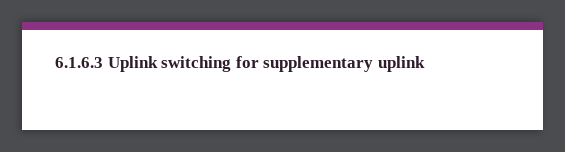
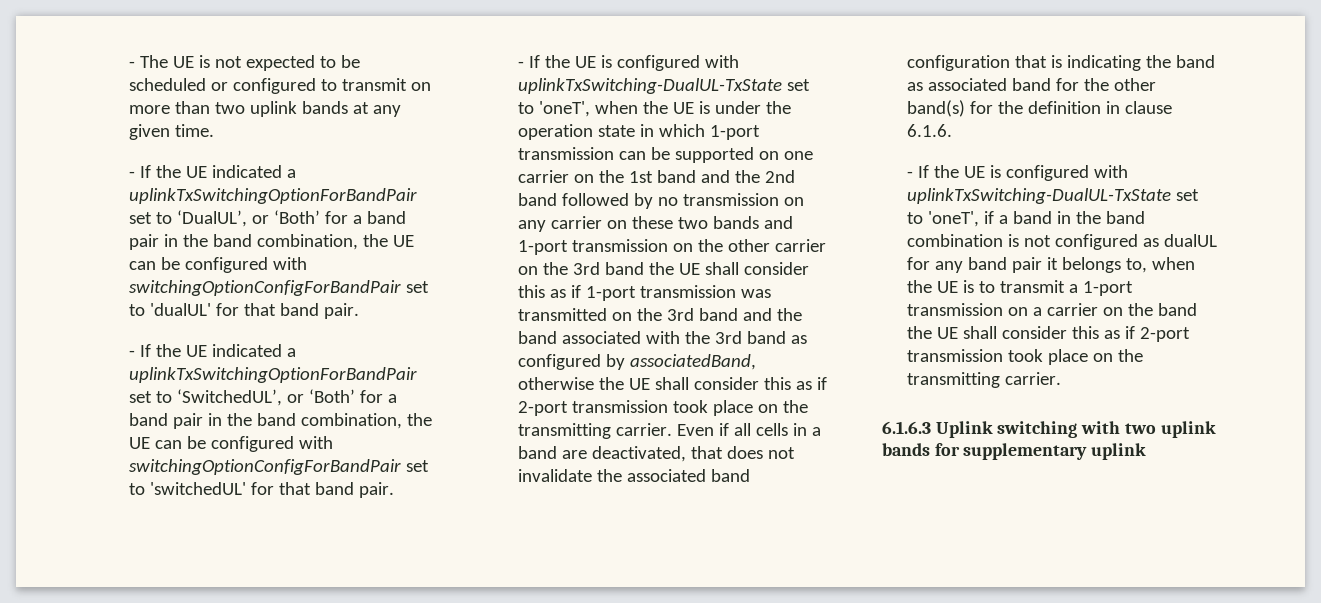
[55,56,232,72] 6.1.6.3 Uplink switching -> [128,55,360,71] [128,78,431,94] [128,101,401,117] [128,124,214,140] [128,165,296,178] [128,188,417,204] [128,210,406,227] [128,234,414,250] [128,257,307,273] [128,280,429,296] [128,303,359,319] [128,344,296,357] [128,367,417,383] [128,389,397,406] [128,413,432,429] [128,436,333,452] [128,459,429,475] [128,482,394,498] [517,55,739,71] [517,78,810,94] [517,101,791,117] [517,124,760,140] [517,147,813,163] [517,170,795,183] [517,193,804,209] [517,216,793,232] [517,239,826,255] [517,262,809,275] [517,285,771,301] [517,308,802,321] [517,331,807,344] [517,354,756,370] [517,377,827,390] [517,400,808,416] [517,423,821,439] [517,446,795,462] [517,469,750,482] [906,55,1215,71] [906,78,1156,91] [906,100,1172,117] [906,124,952,137] [906,165,1128,181] [906,188,1199,204] [906,211,1145,227] [906,234,1217,250] [906,257,1195,273] [906,280,1133,296] [906,303,1197,316] [906,326,1190,342] [906,349,1143,365] [906,372,1061,388] [882,421,1216,438] [882,443,930,456] - The UE is not expected to be scheduled or configured to transmit on more than two uplink bands at any given time. // - If the UE indicated a uplinkTxSwitchingOptionForBandPair set to ‘DualUL’, or ‘Both’ for a band pair in the band combination, the UE can be configured with switchingOptionConfigForBandPair set to 'dualUL' for that band pair. // - If the UE indicated a uplinkTxSwitchingOptionForBandPair set to ‘SwitchedUL’, or ‘Both’ for a band pair in the band combination, the UE can be configured with switchingOptionConfigForBandPair set to 'switchedUL' for that band pair. // - If the UE is configured with uplinkTxSwitching-DualUL-TxState set to 'oneT', when the UE is under the operation state in which 1-port transmission can be supported on one carrier on the 1st band and the 2nd band followed by no transmission on any carrier on these two bands and 1-port transmission on the other carrier on the 3rd band the UE shall consider this as if 1-port transmission was transmitted on the 3rd band and the band associated with the 3rd band as configured by associatedBand, otherwise the UE shall consider this as if 2-port transmission took place on the transmitting carrier. Even if all cells in a band are deactivated, that does not invalidate the associated band configuration that is indicating the band as associated band for the other band(s) for the definition in clause 6.1.6. // - If the UE is configured with uplinkTxSwitching-DualUL-TxState set to 'oneT', if a band in the band combination is not configured as dualUL for any band pair it belongs to, when the UE is to transmit a 1-port transmission on a carrier on the band the UE shall consider this as if 2-port transmission took place on the transmitting carrier. // 6.1.6.3 Uplink switching with two uplink bands

